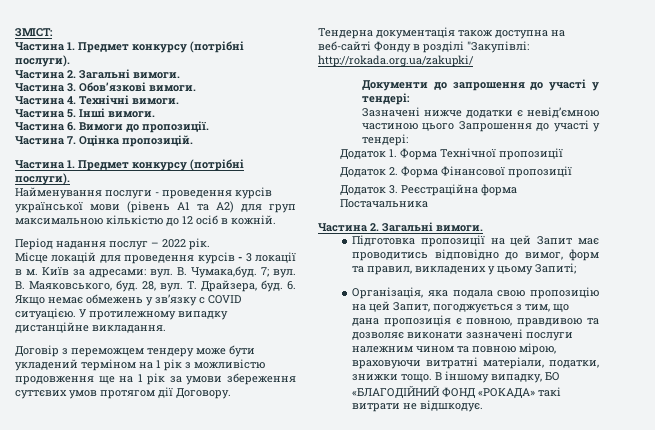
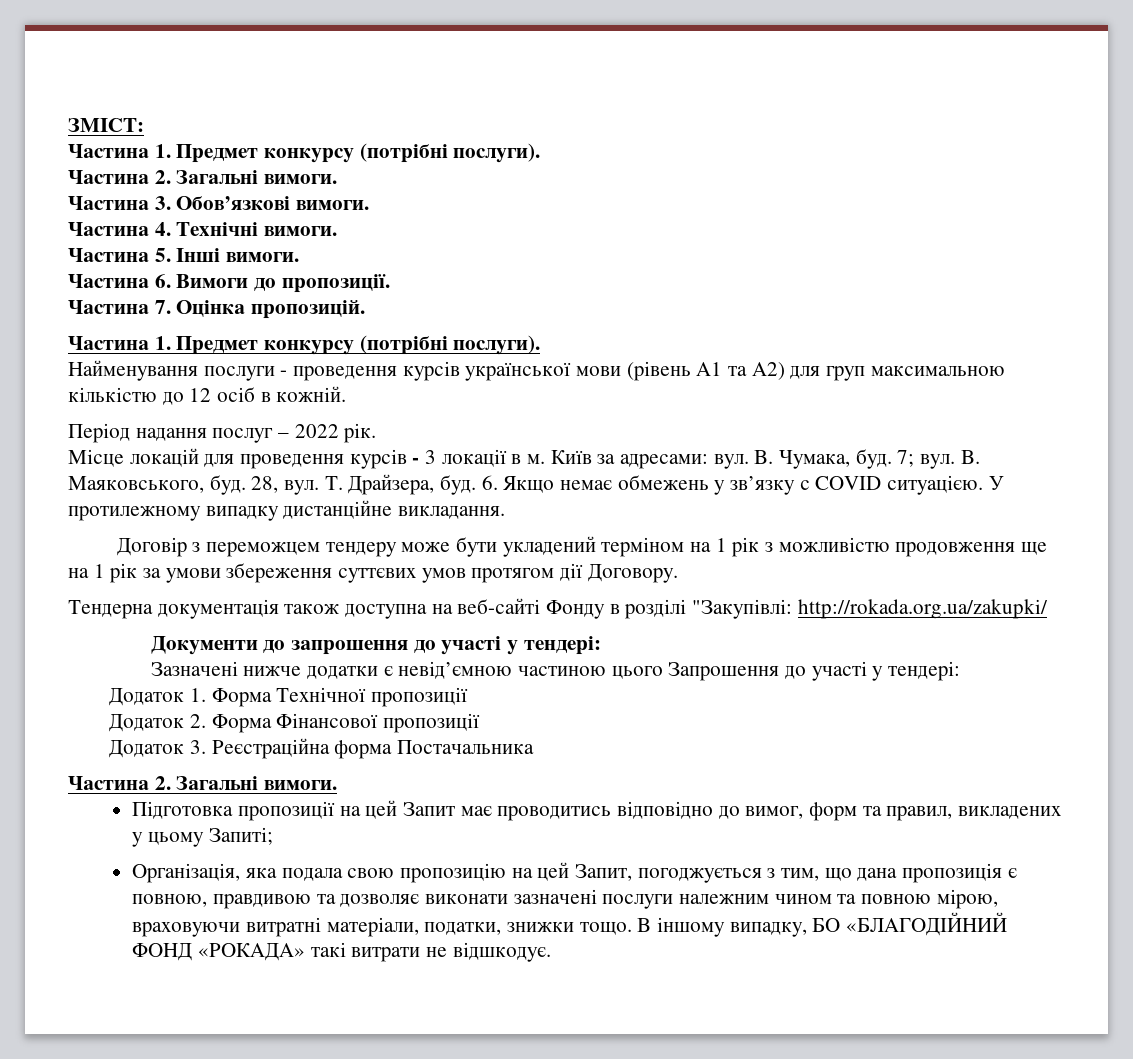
[191,266,257,278] Чумака,буд. -> [779,449,892,469] Чумака, буд.

